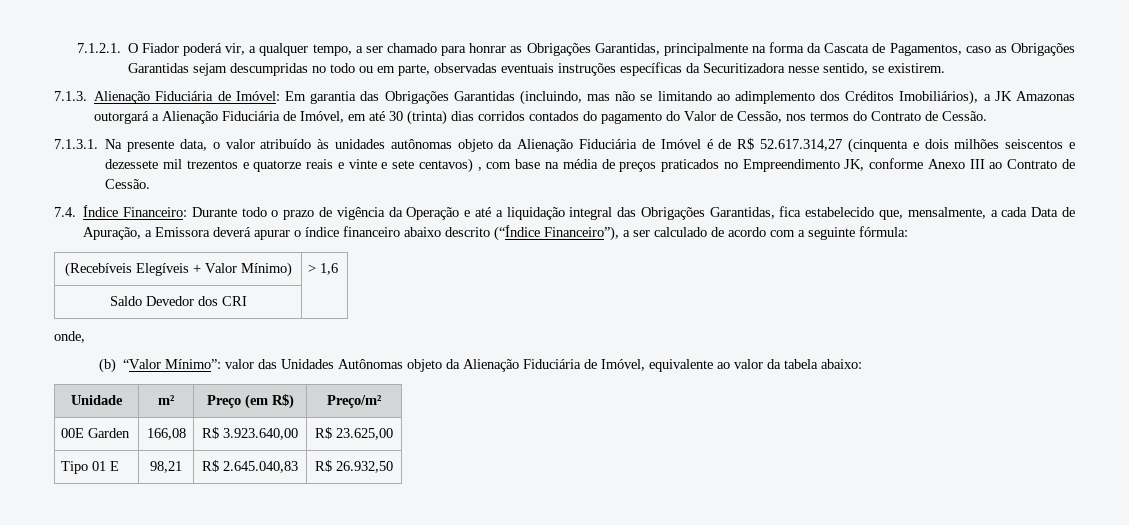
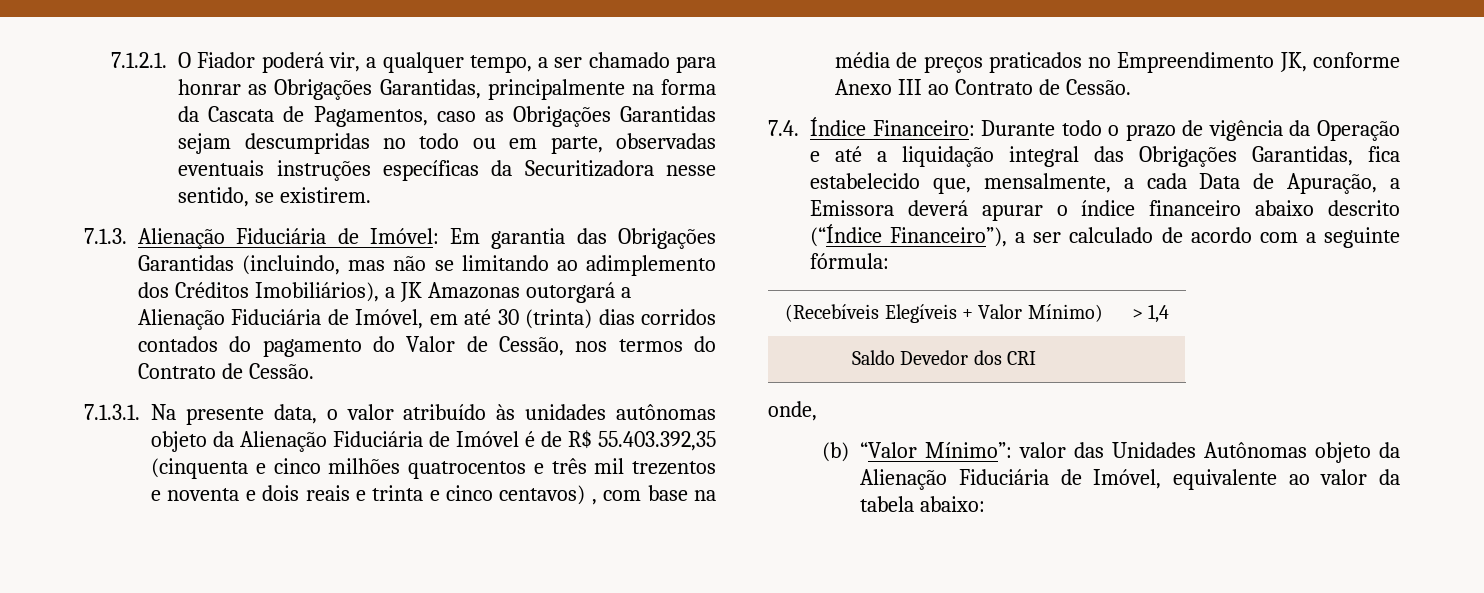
[760,139,843,151] 52.617.314,27 -> [598,431,716,451] 55.403.392,35
[924,139,1075,149] [105,159,415,172] dois milhões seiscentos e dezessete mil trezentos e quatorze reais e vinte e sete -> [273,458,716,479] [151,485,494,501] cinco milhões quatrocentos e três mil trezentos e noventa e dois reais e trinta e cinco
[320,263,339,275] 1,6 -> [1148,304,1170,323] 1,4
[71,395,123,405] [158,395,174,405] [206,394,294,409] [327,395,381,408] [61,428,131,438] [146,428,186,440] [202,427,298,440] [315,427,393,440] [61,461,120,474] [150,461,182,473] [202,460,298,473] [315,460,393,473] // Unidade | m² | Preço (em R$) | Preço/m² // 00E Garden | 166,08 | R$ 3.923.640,00 | R$ 23.625,00 // Tipo 01 E | 98,21 | R$ 2.645.040,83 | R$ 26.932,50 -> (986, 504) none

